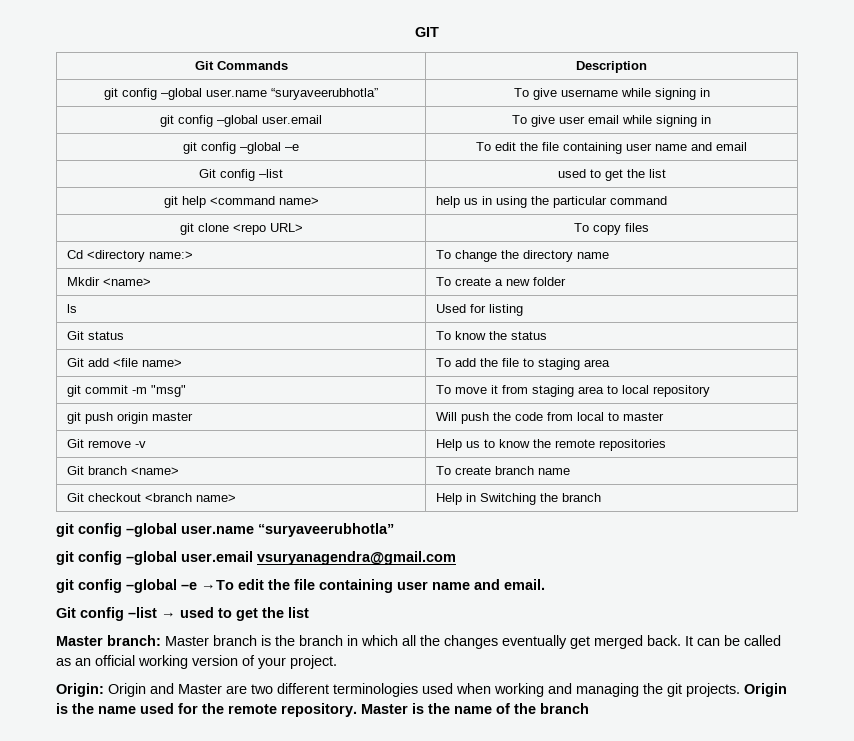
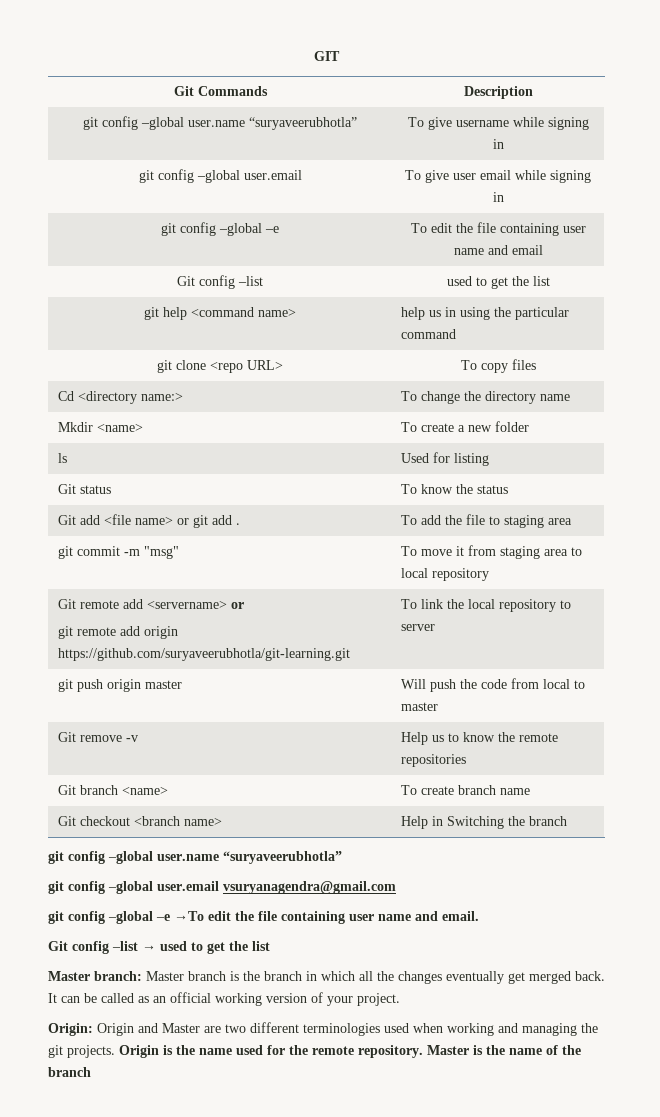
(183, 363) none -> [177,515,241,528] or git add .
(711, 391) none -> [58,599,245,609] [58,626,179,639] [58,648,351,661] [401,599,572,612] [401,624,436,631] // Git remote add <servername> or // git remote add origin https://github.com/suryaveerubhotla/git-learning.git | To link the local repository to server

